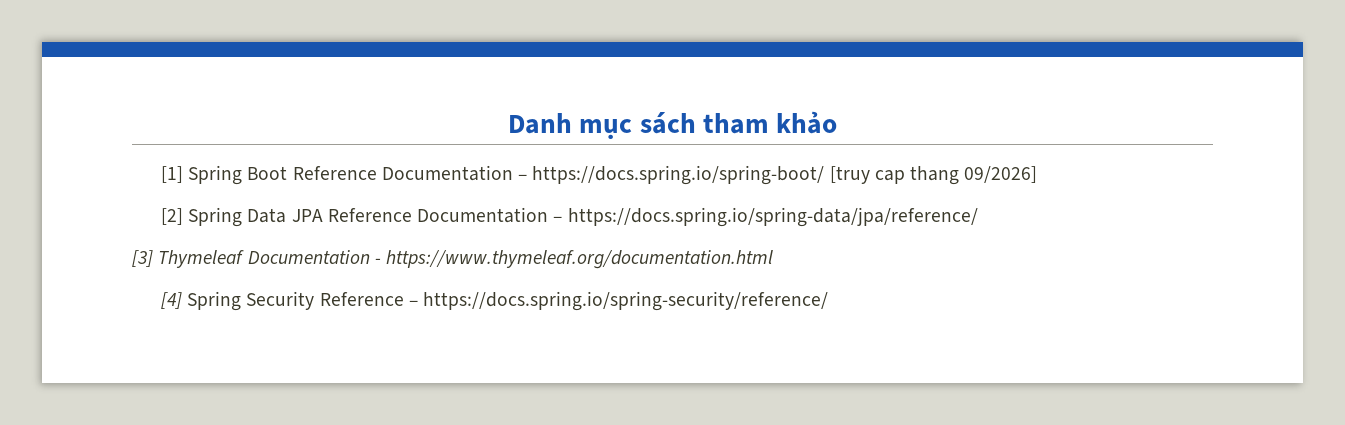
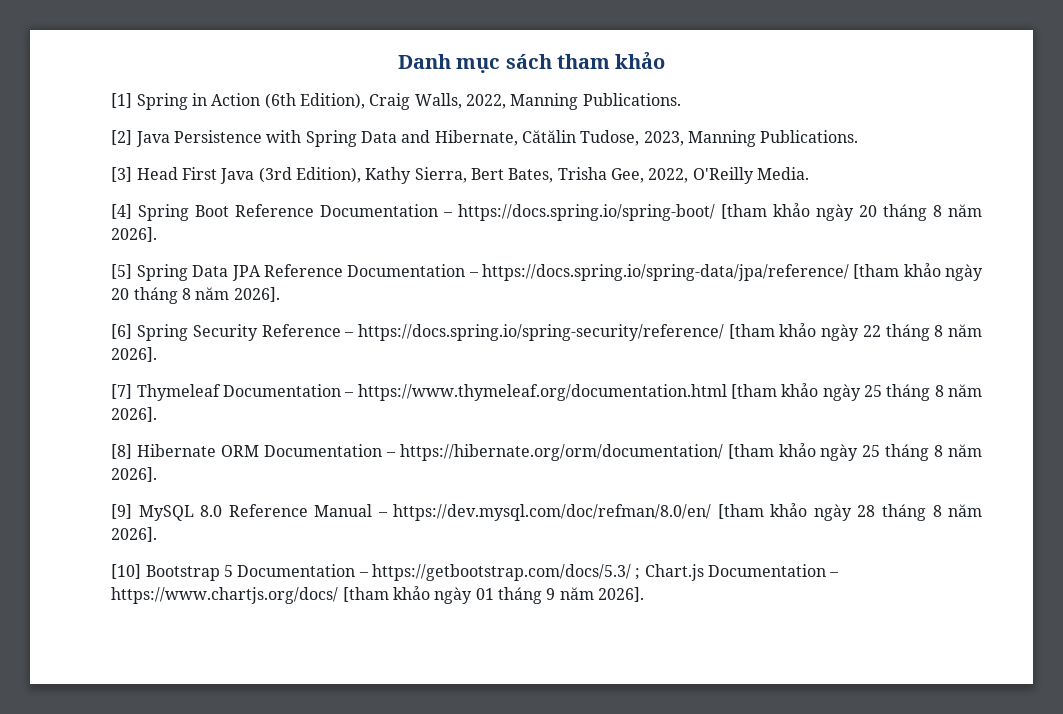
(242, 175) none -> [192,93,681,110] [111,130,859,147] [111,167,809,184] [111,204,190,221] in Action (6th Edition), Craig Walls, 2022, Manning Publications. // [2] Java Persistence with Spring Data and Hibernate, Cătălin Tudose, 2023, Manning Publications. // [3] Head First Java (3rd Edition), Kathy Sierra, Bert Bates, Trisha Gee, 2022, O'Reilly Media. // [4] Spring
[829,166,1038,185] [160,208,183,225] [truy cap thang 09/2026] // [2] -> [721,203,982,221] [111,227,158,242] [111,264,133,279] [tham khảo ngày 20 tháng 8 năm 2026]. // [5]
[132,250,774,269] [160,292,182,309] // [3] Thymeleaf Documentation - https://www.thymeleaf.org/documentation.html // [4] -> [853,263,983,281] [111,287,280,304] [111,324,133,339] [tham khảo ngày 20 tháng 8 năm 2026]. // [6]
(829, 301) none -> [728,323,982,341] [111,347,158,362] [111,383,982,401] [111,407,158,422] [111,443,983,461] [111,467,158,482] [111,503,982,521] [111,527,158,542] [111,564,840,581] [111,586,645,604] [tham khảo ngày 22 tháng 8 năm 2026]. // [7] Thymeleaf Documentation – https://www.thymeleaf.org/documentation.html [tham khảo ngày 25 tháng 8 năm 2026]. // [8] Hibernate ORM Documentation – https://hibernate.org/orm/documentation/ [tham khảo ngày 25 tháng 8 năm 2026]. // [9] MySQL 8.0 Reference Manual – https://dev.mysql.com/doc/refman/8.0/en/ [tham khảo ngày 28 tháng 8 năm 2026]. // [10] Bootstrap 5 Documentation – https://getbootstrap.com/docs/5.3/ ; Chart.js Documentation – https://www.chartjs.org/docs/ [tham khảo ngày 01 tháng 9 năm 2026].

